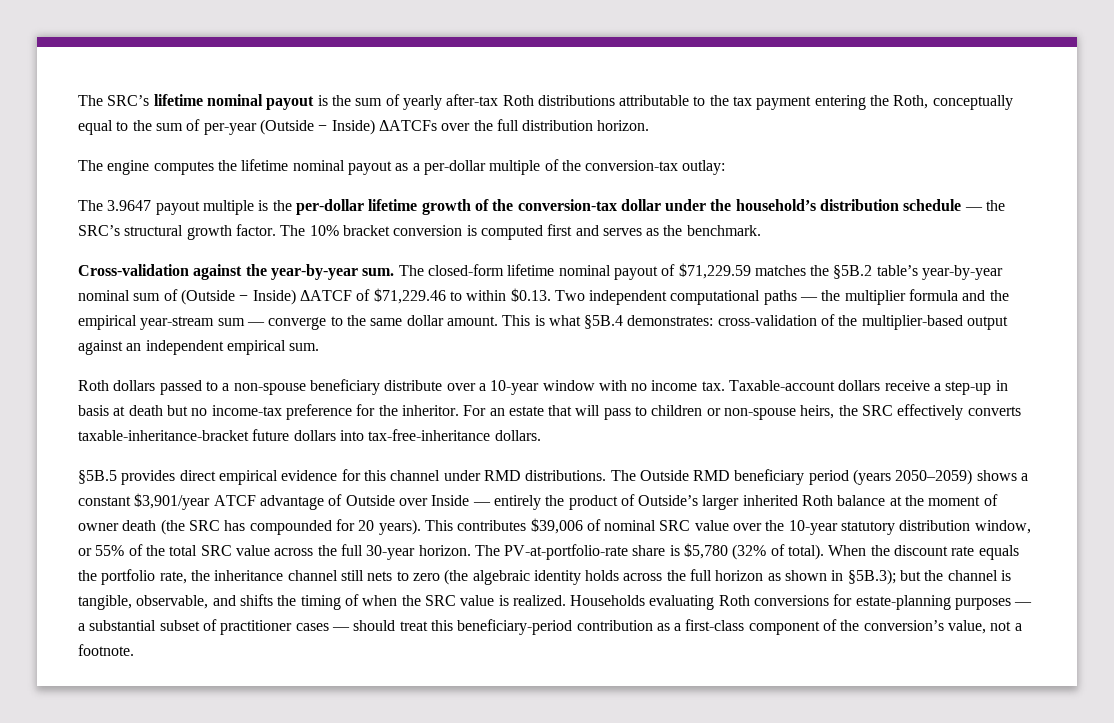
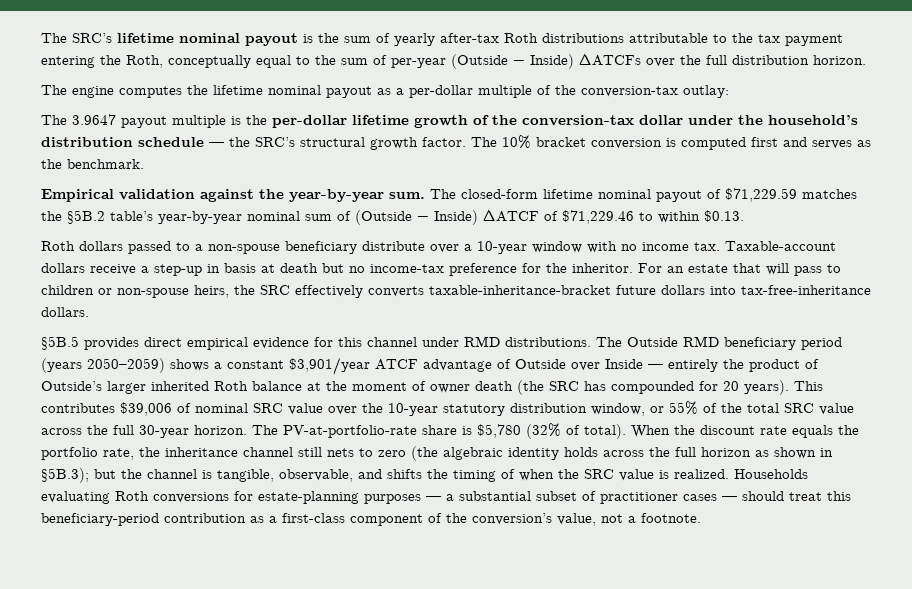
[78,264,189,276] Cross-validation -> [41,189,195,202] Empirical validation
[554,289,1009,305] [78,314,1009,330] [78,340,320,355] Two independent computational paths — the multiplier formula and the empirical year-stream sum — converge to the same dollar amount. This is what §5B.4 demonstrates: cross-validation of the multiplier-based output against an independent empirical sum. -> (744, 216) none

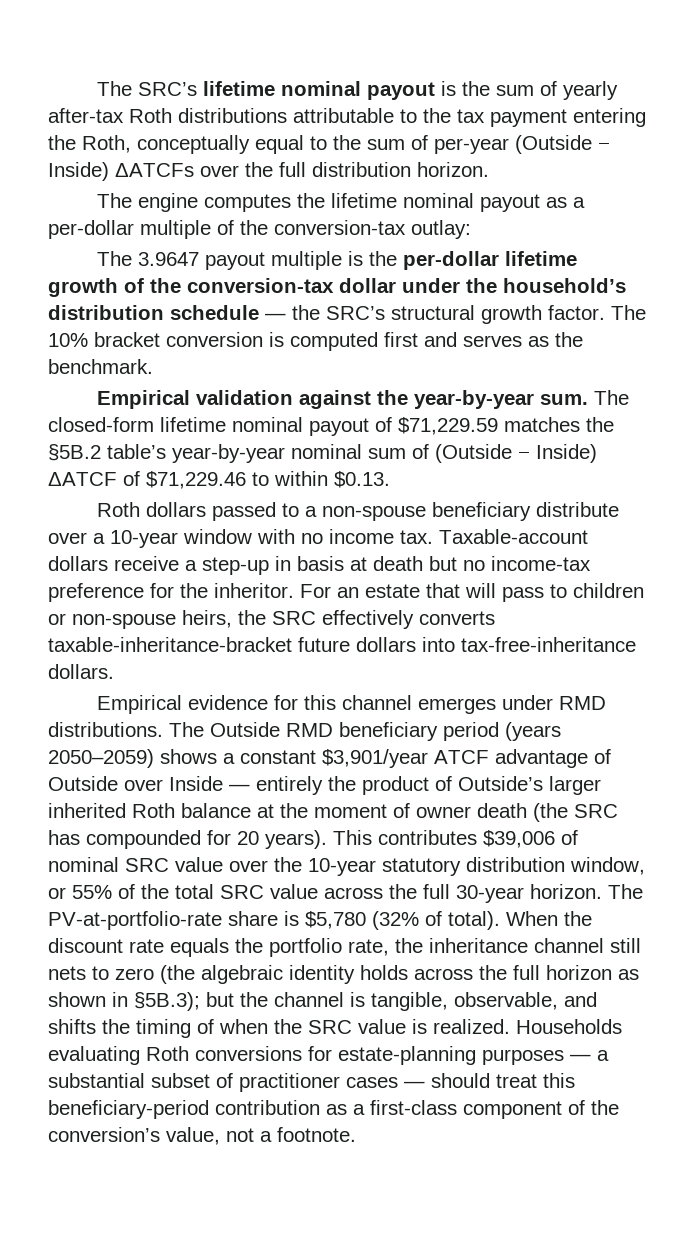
[41,336,248,350] §5B.5 provides direct empirical -> [97,695,183,714] Empirical
(417, 342) none -> [418,698,497,714] emerges

